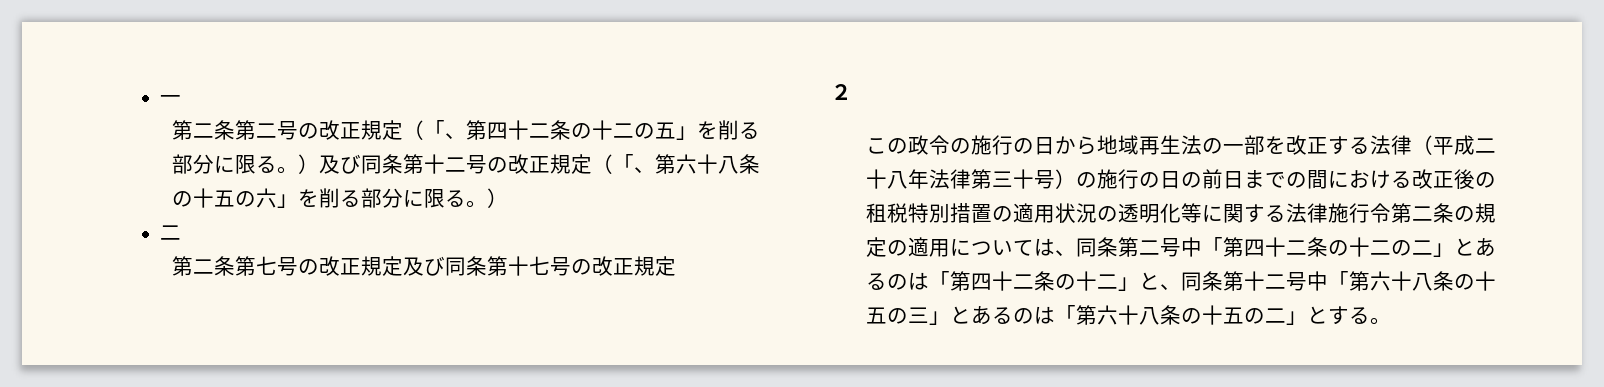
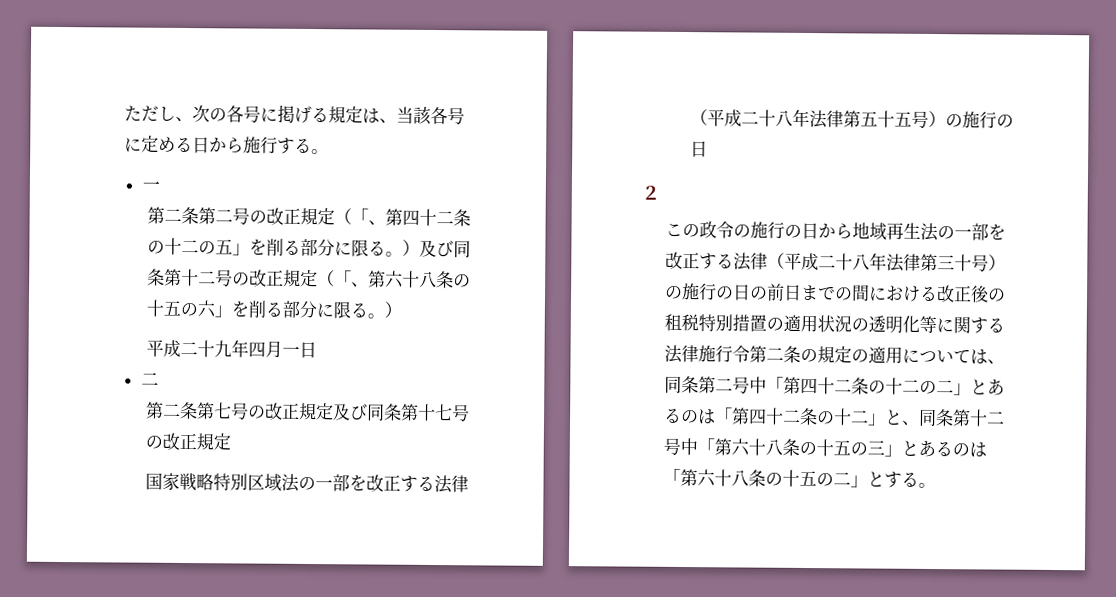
(160, 99) none -> [124,104,466,125] [124,135,330,155] ただし、次の各号に掲げる規定は、当該各号に定める日から施行する。 //
(509, 198) none -> [146,339,318,359] // 平成二十九年四月一日
(677, 266) none -> [145,472,470,494] [690,108,1015,129] [690,141,709,158] // 国家戦略特別区域法の一部を改正する法律（平成二十八年法律第五十五号）の施行の日

